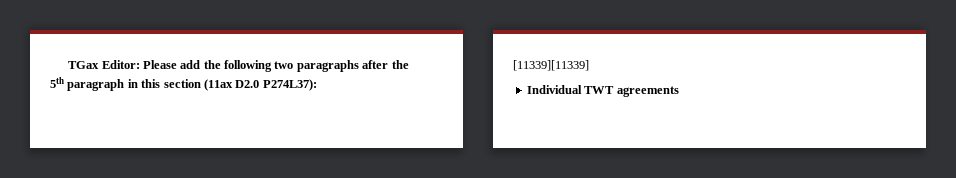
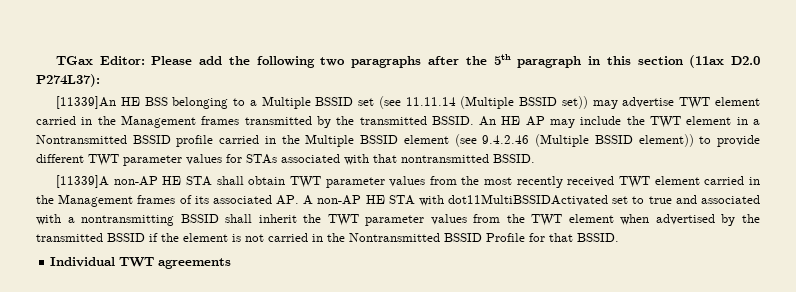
[513,60,589,71] [11339][11339] -> [55,96,761,109] [36,115,760,128] [36,134,761,147] [36,154,535,166] [55,175,761,188] [36,194,760,207] [36,214,760,226] [36,233,619,242] [11339]An HE BSS belonging to a Multiple BSSID set (see 11.11.14 (Multiple BSSID set)) may advertise TWT element carried in the Management frames transmitted by the transmitted BSSID. An HE AP may include the TWT element in a Nontransmitted BSSID profile carried in the Multiple BSSID element (see 9.4.2.46 (Multiple BSSID element)) to provide different TWT parameter values for STAs associated with that nontransmitted BSSID. // [11339]A non-AP HE STA shall obtain TWT parameter values from the most recently received TWT element carried in the Management frames of its associated AP. A non-AP HE STA with dot11MultiBSSIDActivated set to true and associated with a nontransmitting BSSID shall inherit the TWT parameter values from the TWT element when advertised by the transmitted BSSID if the element is not carried in the Nontransmitted BSSID Profile for that BSSID.

